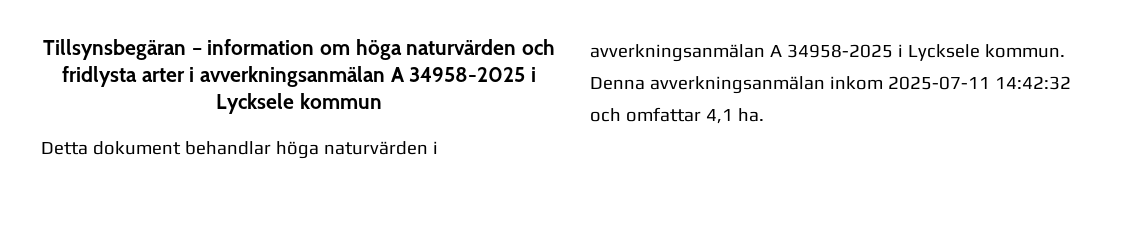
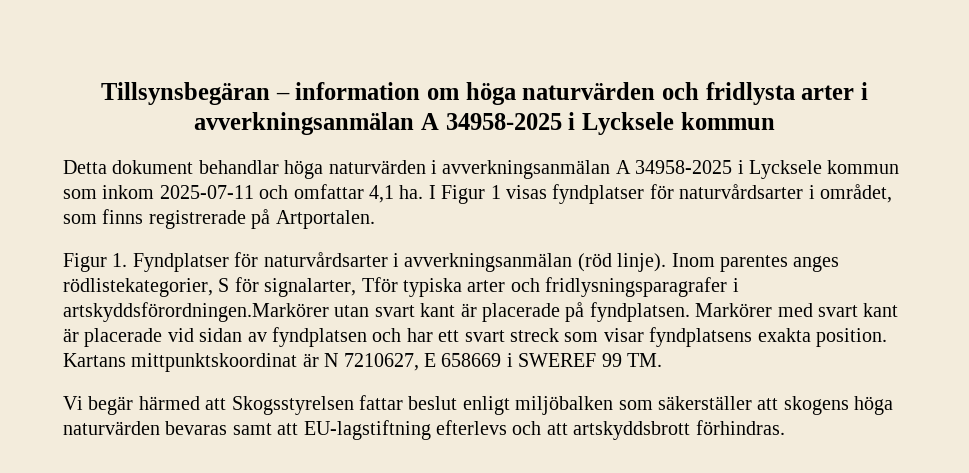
[984,44,1065,58] [590,76,825,94] kommun. Denna avverkningsanmälan -> [827,160,900,174] [63,189,97,199] kommun som
[994,76,1071,90] 14:42:32 -> (254, 192) none
(764, 115) none -> [428,184,892,204] [63,209,375,229] [63,252,840,272] [63,277,739,297] [63,302,899,322] [63,327,887,347] [63,353,662,372] [63,395,894,415] [63,420,785,440] I Figur 1 visas fyndplatser för naturvårdsarter i området, som finns registrerade på Artportalen. // Figur 1. Fyndplatser för naturvårdsarter i avverkningsanmälan (röd linje). Inom parentes anges rödlistekategorier, S för signalarter, Tför typiska arter och fridlysningsparagrafer i artskyddsförordningen.Markörer utan svart kant är placerade på fyndplatsen. Markörer med svart kant är placerade vid sidan av fyndplatsen och har ett svart streck som visar fyndplatsens exakta position. Kartans mittpunktskoordinat är N 7210627, E 658669 i SWEREF 99 TM. // Vi begär härmed att Skogsstyrelsen fattar beslut enligt miljöbalken som säkerställer att skogens höga naturvärden bevaras samt att EU-lagstiftning efterlevs och att artskyddsbrott förhindras.

